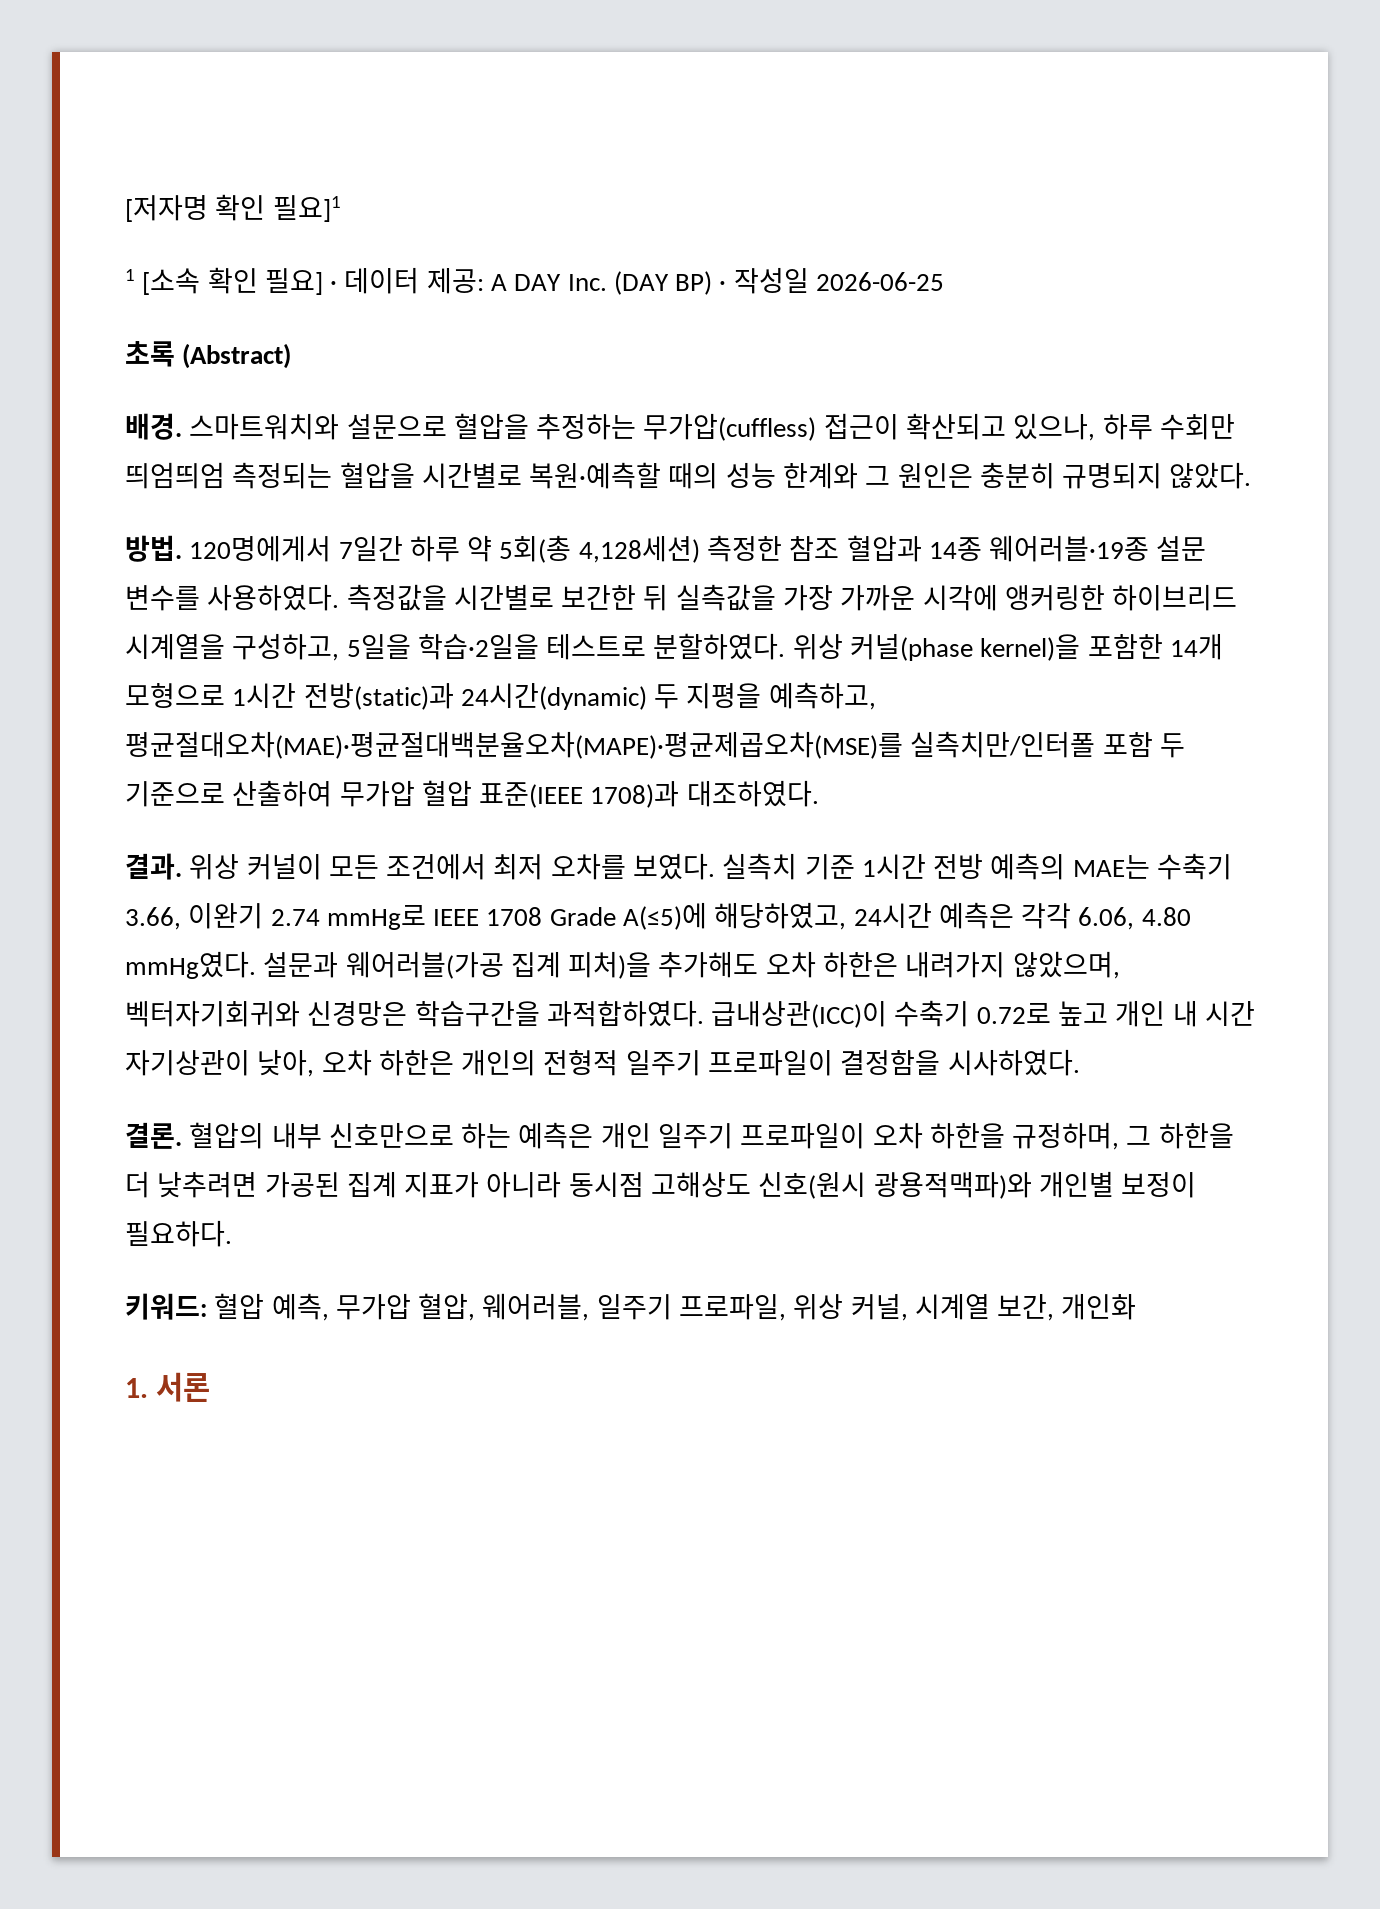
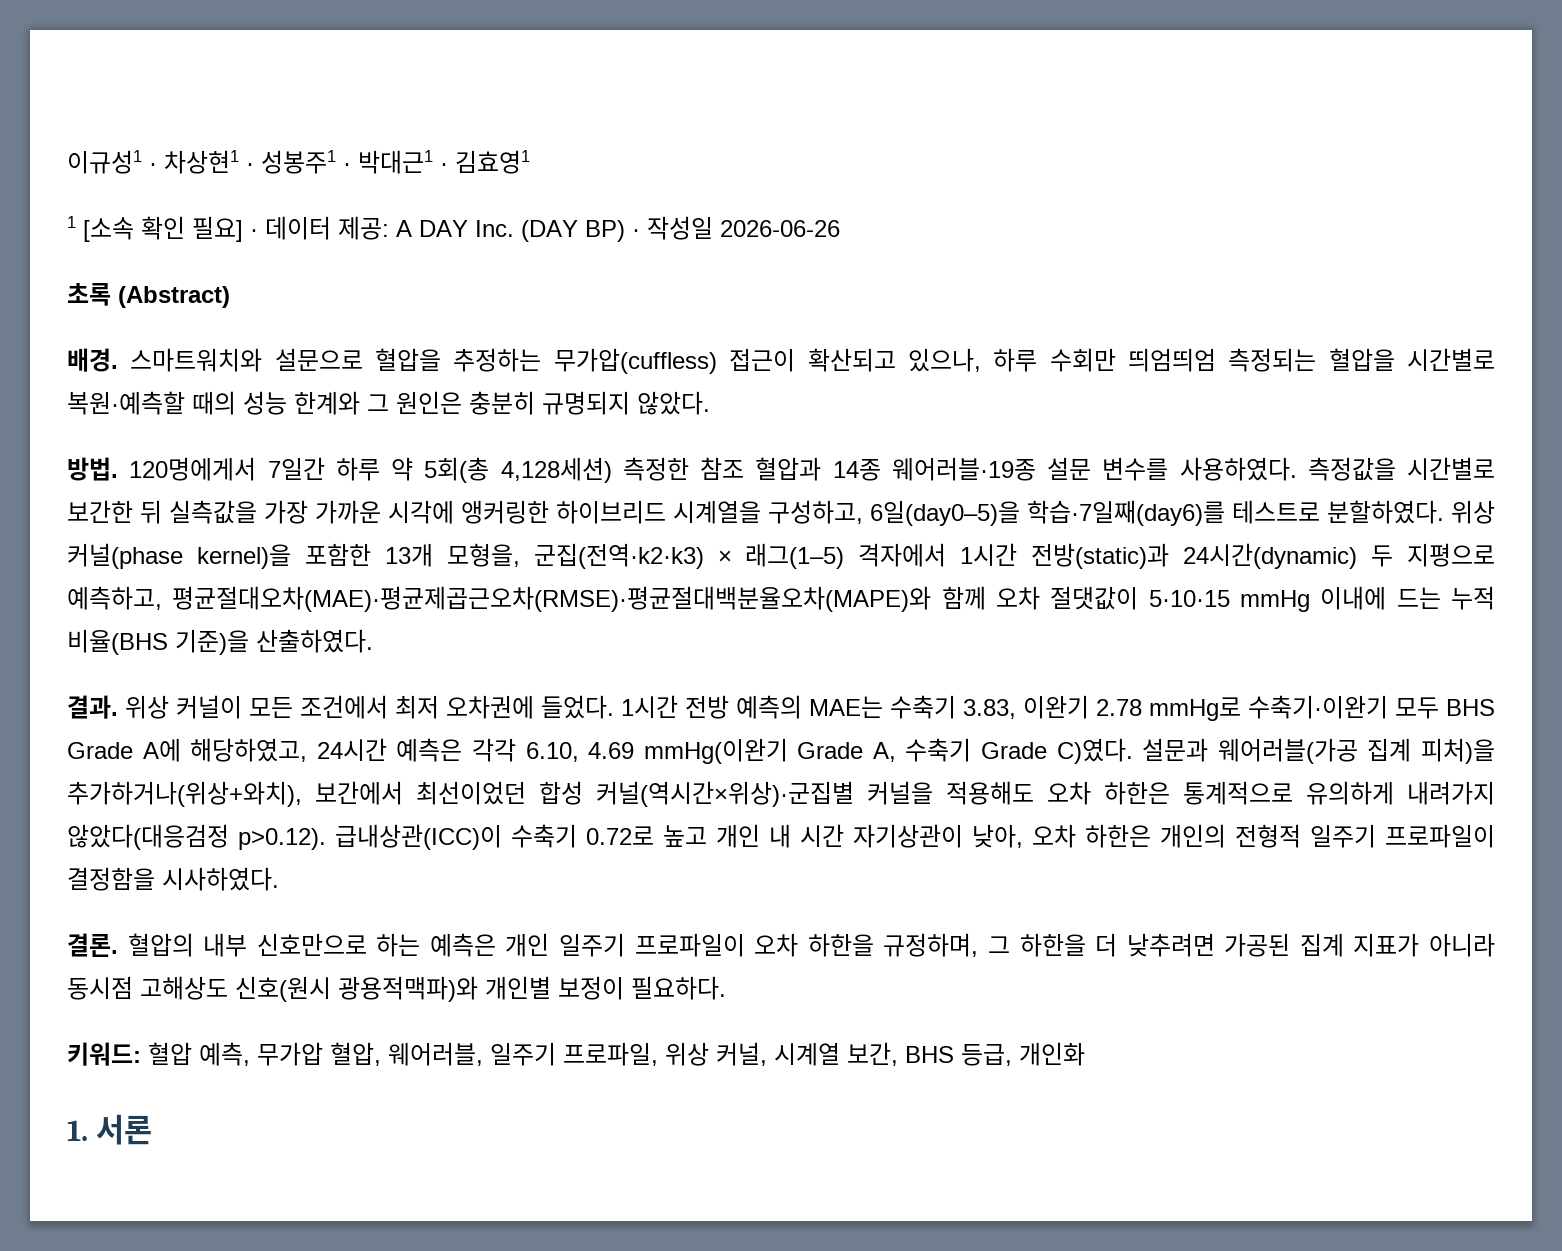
[125,194,341,222] [저자명 확인 필요]1 -> [67,150,530,174] 이규성1 · 차상현1 · 성봉주1 · 박대근1 · 김효영1
[816,272,945,291] 2026-06-25 -> [720,220,840,237] 2026-06-26
[346,633,539,660] 5일을 학습·2일을 -> [870,500,1225,526] 6일(day0–5)을 학습·7일째(day6)를
[1169,633,1223,660] [125,682,876,710] [125,731,1185,759] [125,780,819,808] 14개 모형으로 1시간 전방(static)과 24시간(dynamic) 두 지평을 예측하고, 평균절대오차(MAE)·평균절대백분율오차(MAPE)·평균제곱오차(MSE)를 실측치만/인터폴 포함 두 기준으로 산출하여 무가압 혈압 표준(IEEE 1708)과 대조하였다. -> [384,543,1495,569] [67,586,1495,612] [67,629,373,655] 13개 모형을, 군집(전역·k2·k3) × 래그(1–5) 격자에서 1시간 전방(static)과 24시간(dynamic) 두 지평으로 예측하고, 평균절대오차(MAE)·평균제곱근오차(RMSE)·평균절대백분율오차(MAPE)와 함께 오차 절댓값이 5·10·15 mmHg 이내에 드는 누적 비율(BHS 기준)을 산출하였다.
[550,853,855,880] 오차를 보였다. 실측치 기준 -> [446,695,614,719] 오차권에 들었다.
[125,902,1191,930] [125,951,1120,979] [125,1000,704,1027] 3.66, 이완기 2.74 mmHg로 IEEE 1708 Grade A(≤5)에 해당하였고, 24시간 예측은 각각 6.06, 4.80 mmHg였다. 설문과 웨어러블(가공 집계 피처)을 추가해도 오차 하한은 내려가지 않았으며, 벡터자기회귀와 신경망은 학습구간을 과적합하였다. -> [963,695,1495,721] [67,738,1495,764] [67,781,1495,807] [67,824,326,850] 3.83, 이완기 2.78 mmHg로 수축기·이완기 모두 BHS Grade A에 해당하였고, 24시간 예측은 각각 6.10, 4.69 mmHg(이완기 Grade A, 수축기 Grade C)였다. 설문과 웨어러블(가공 집계 피처)을 추가하거나(위상+와치), 보간에서 최선이었던 합성 커널(역시간×위상)·군집별 커널을 적용해도 오차 하한은 통계적으로 유의하게 내려가지 않았다(대응검정 p>0.12).
(1055, 1307) none -> [905,1044,1012,1066] BHS 등급,

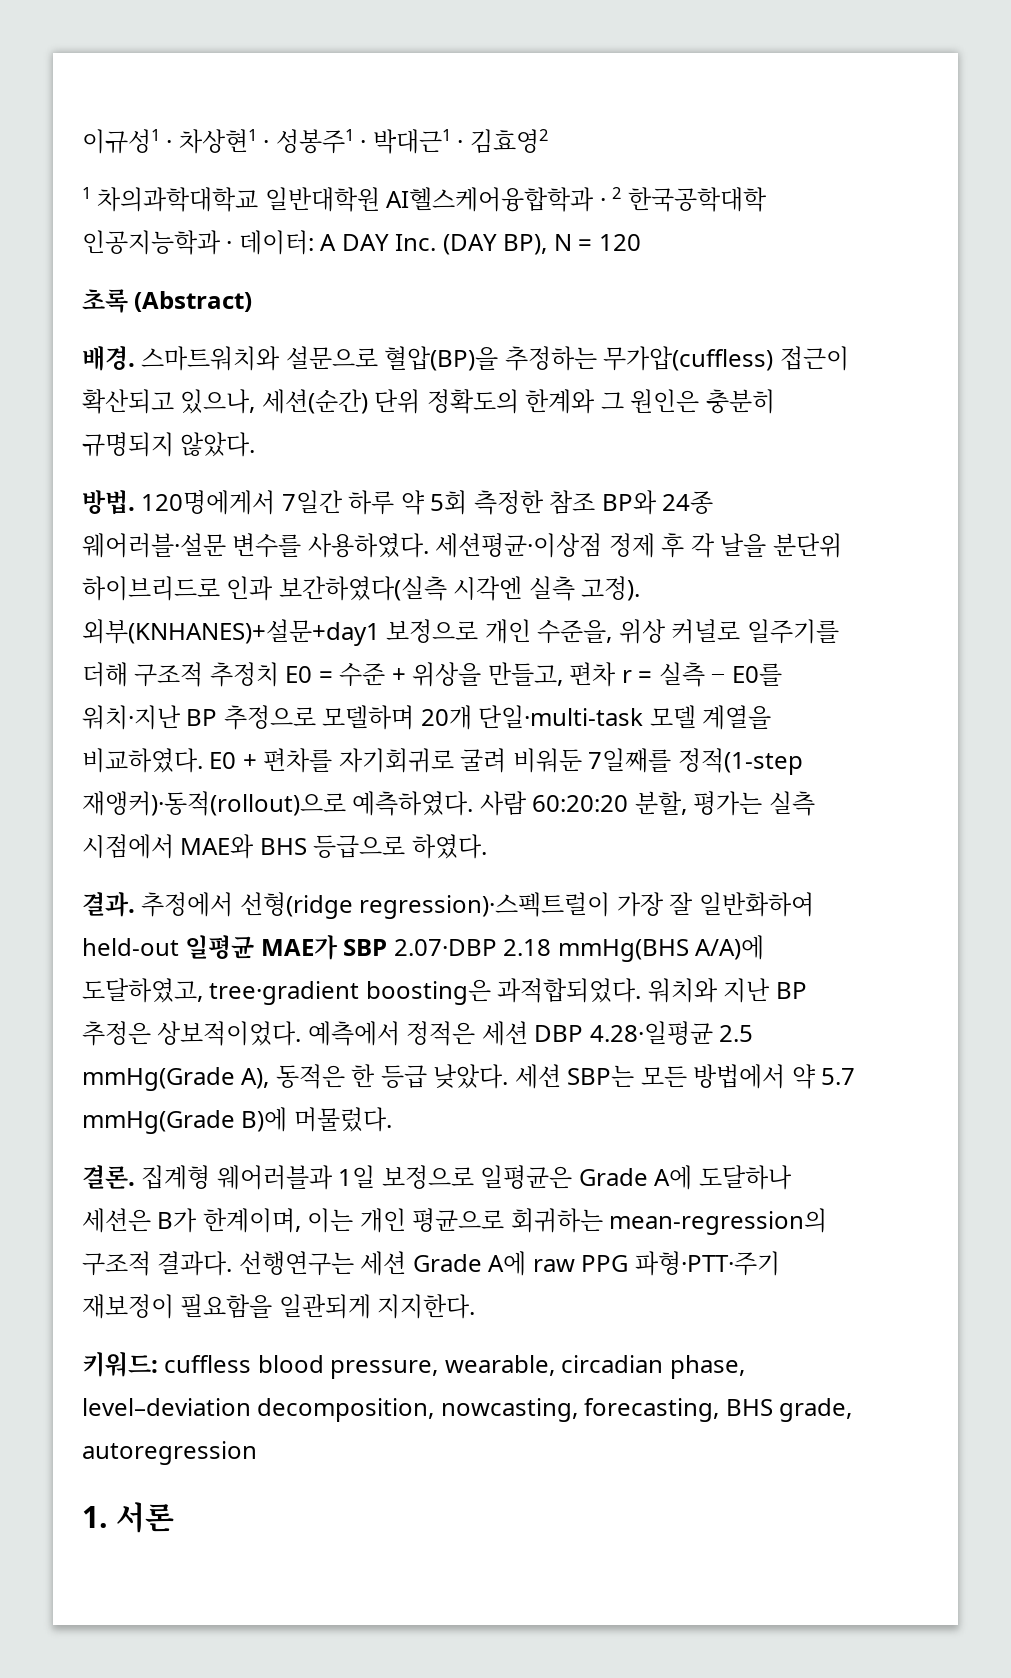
[455,150,530,174] 김효영1 -> [469,129,548,153] 김효영2
[83,216,840,242] [소속 확인 필요] · 데이터 제공: A DAY Inc. (DAY BP) · 작성일 2026-06-26 -> [97,187,767,212] [82,230,641,255] 차의과학대학교 일반대학원 AI헬스케어융합학과 · 2 한국공학대학 인공지능학과 · 데이터: A DAY Inc. (DAY BP), N = 120
[375,348,442,371] 혈압을 -> [384,346,499,371] 혈압(BP)을
[993,348,1496,372] [67,391,287,415] 하루 수회만 띄엄띄엄 측정되는 혈압을 시간별로 복원·예측할 때의 성능 -> [261,389,519,414] 세션(순간) 단위 정확도의
[424,457,1495,483] [67,500,1495,526] [67,543,1495,569] [67,586,1495,612] [67,629,373,655] [67,695,1495,721] [67,738,1495,764] [67,781,1495,807] [67,824,1495,850] [67,867,279,891] [67,933,1495,957] [67,976,726,1002] [67,1042,1085,1066] 5회(총 4,128세션) 측정한 참조 혈압과 14종 웨어러블·19종 설문 변수를 사용하였다. 측정값을 시간별로 보간한 뒤 실측값을 가장 가까운 시각에 앵커링한 하이브리드 시계열을 구성하고, 6일(day0–5)을 학습·7일째(day6)를 테스트로 분할하였다. 위상 커널(phase kernel)을 포함한 13개 모형을, 군집(전역·k2·k3) × 래그(1–5) 격자에서 1시간 전방(static)과 24시간(dynamic) 두 지평으로 예측하고, 평균절대오차(MAE)·평균제곱근오차(RMSE)·평균절대백분율오차(MAPE)와 함께 오차 절댓값이 5·10·15 mmHg 이내에 드는 누적 비율(BHS 기준)을 산출하였다. // 결과. 위상 커널이 모든 조건에서 최저 오차권에 들었다. 1시간 전방 예측의 MAE는 수축기 3.83, 이완기 2.78 mmHg로 수축기·이완기 모두 BHS Grade A에 해당하였고, 24시간 예측은 각각 6.10, 4.69 mmHg(이완기 Grade A, 수축기 Grade C)였다. 설문과 웨어러블(가공 집계 피처)을 추가하거나(위상+와치), 보간에서 최선이었던 합성 커널(역시간×위상)·군집별 커널을 적용해도 오차 하한은 통계적으로 유의하게 내려가지 않았다(대응검정 p>0.12). 급내상관(ICC)이 수축기 0.72로 높고 개인 내 시간 자기상관이 낮아, 오차 하한은 개인의 전형적 일주기 프로파일이 결정함을 시사하였다. // 결론. 혈압의 내부 신호만으로 하는 예측은 개인 일주기 프로파일이 오차 하한을 규정하며, 그 하한을 더 낮추려면 가공된 집계 지표가 아니라 동시점 고해상도 신호(원시 광용적맥파)와 개인별 보정이 필요하다. // 키워드: 혈압 예측, 무가압 혈압, 웨어러블, 일주기 프로파일, 위상 커널, 시계열 보간, BHS 등급, 개인화 -> [430,490,714,515] [82,533,842,558] [82,576,641,601] [82,619,839,646] [82,662,782,687] [82,705,772,730] [82,748,803,775] [82,791,815,816] [82,834,487,859] [82,892,814,919] [82,935,765,962] [82,978,807,1005] [82,1021,754,1046] [82,1064,856,1091] [82,1107,392,1134] [82,1165,792,1190] [82,1208,828,1235] [82,1251,780,1276] [82,1294,476,1319] [82,1352,745,1379] [82,1398,853,1422] [82,1441,257,1465] 5회 측정한 참조 BP와 24종 웨어러블·설문 변수를 사용하였다. 세션평균·이상점 정제 후 각 날을 분단위 하이브리드로 인과 보간하였다(실측 시각엔 실측 고정). 외부(KNHANES)+설문+day1 보정으로 개인 수준을, 위상 커널로 일주기를 더해 구조적 추정치 E0 = 수준 + 위상을 만들고, 편차 r = 실측 − E0를 워치·지난 BP 추정으로 모델하며 20개 단일·multi-task 모델 계열을 비교하였다. E0 + 편차를 자기회귀로 굴려 비워둔 7일째를 정적(1-step 재앵커)·동적(rollout)으로 예측하였다. 사람 60:20:20 분할, 평가는 실측 시점에서 MAE와 BHS 등급으로 하였다. // 결과. 추정에서 선형(ridge regression)·스펙트럴이 가장 잘 일반화하여 held-out 일평균 MAE가 SBP 2.07·DBP 2.18 mmHg(BHS A/A)에 도달하였고, tree·gradient boosting은 과적합되었다. 워치와 지난 BP 추정은 상보적이었다. 예측에서 정적은 세션 DBP 4.28·일평균 2.5 mmHg(Grade A), 동적은 한 등급 낮았다. 세션 SBP는 모든 방법에서 약 5.7 mmHg(Grade B)에 머물렀다. // 결론. 집계형 웨어러블과 1일 보정으로 일평균은 Grade A에 도달하나 세션은 B가 한계이며, 이는 개인 평균으로 회귀하는 mean-regression의 구조적 결과다. 선행연구는 세션 Grade A에 raw PPG 파형·PTT·주기 재보정이 필요함을 일관되게 지지한다. // 키워드: cuffless blood pressure, wearable, circadian phase, level–deviation decomposition, nowcasting, forecasting, BHS grade, autoregression

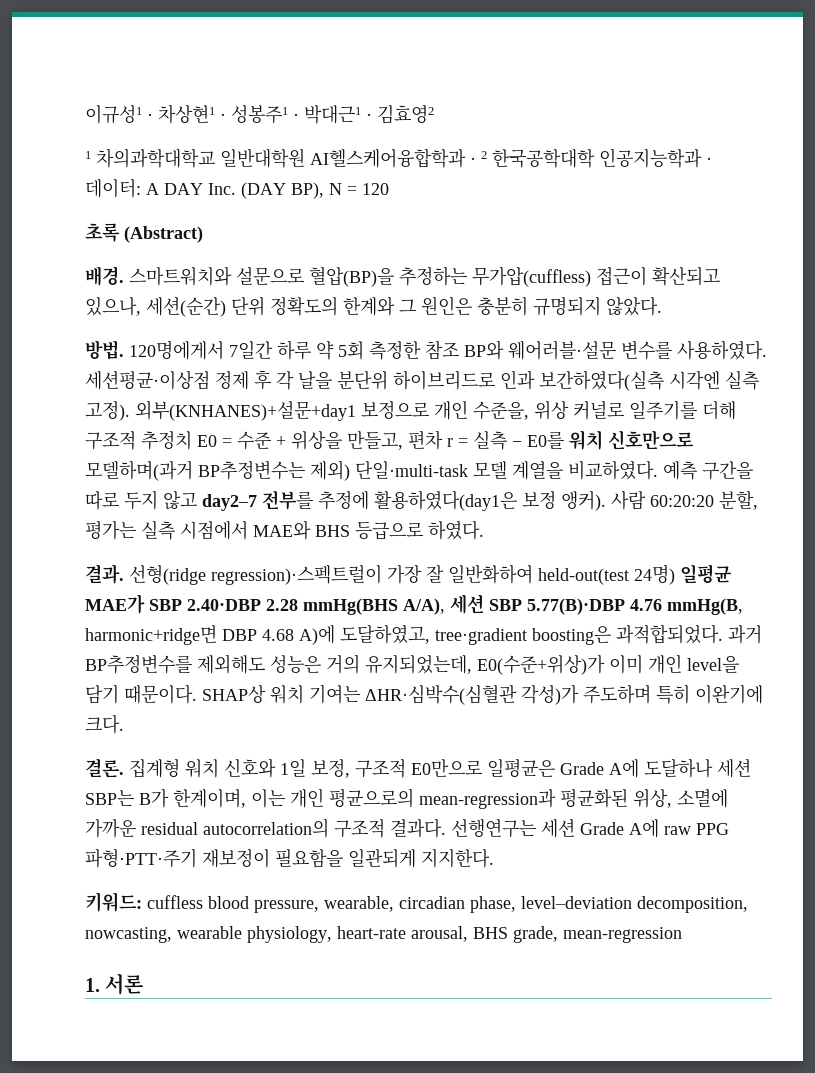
[662,491,714,514] 24종 -> (504, 350) none
[82,705,772,730] [82,748,803,775] [82,791,474,816] 워치·지난 BP 추정으로 모델하며 20개 단일·multi-task 모델 계열을 비교하였다. E0 + 편차를 자기회귀로 굴려 비워둔 7일째를 정적(1-step 재앵커)·동적(rollout)으로 예측하였다. -> [569,430,694,450] [85,460,753,481] [85,490,606,511] 워치 신호만으로 모델하며(과거 BP추정변수는 제외) 단일·multi-task 모델 계열을 비교하였다. 예측 구간을 따로 두지 않고 day2–7 전부를 추정에 활용하였다(day1은 보정 앵커).
[141,892,234,917] 추정에서 -> (124, 574) none
[82,938,179,956] held-out -> [538,564,675,585] held-out(test 24명)
[393,935,765,962] [82,978,807,1005] [82,1021,754,1046] [82,1064,856,1091] [82,1107,392,1134] [82,1165,474,1190] 2.07·DBP 2.18 mmHg(BHS A/A)에 도달하였고, tree·gradient boosting은 과적합되었다. 워치와 지난 BP 추정은 상보적이었다. 예측에서 정적은 세션 DBP 4.28·일평균 2.5 mmHg(Grade A), 동적은 한 등급 낮았다. 세션 SBP는 모든 방법에서 약 5.7 mmHg(Grade B)에 머물렀다. // 결론. 집계형 웨어러블과 1일 보정으로 -> [187,594,743,615] [85,624,762,645] [85,654,739,675] [85,684,763,705] [85,714,124,734] [85,758,482,778] 2.40·DBP 2.28 mmHg(BHS A/A), 세션 SBP 5.77(B)·DBP 4.76 mmHg(B, harmonic+ridge면 DBP 4.68 A)에 도달하였고, tree·gradient boosting은 과적합되었다. 과거 BP추정변수를 제외해도 성능은 거의 유지되었는데, E0(수준+위상)가 이미 개인 level을 담기 때문이다. SHAP상 워치 기여는 ΔHR·심박수(심혈관 각성)가 주도하며 특히 이완기에 크다. // 결론. 집계형 워치 신호와 1일 보정, 구조적 E0만으로
[82,1208,151,1233] 세션은 -> [717,759,751,778] [85,790,134,806] 세션 SBP는
[412,1208,828,1235] 평균으로 회귀하는 mean-regression의 -> [329,788,728,809] [85,818,329,838] 평균으로의 mean-regression과 평균화된 위상, 소멸에 가까운 residual autocorrelation의
[584,1398,720,1422] forecasting, -> [177,926,468,943] wearable physiology, heart-rate arousal,
[82,1441,257,1465] autoregression -> [563,927,682,943] mean-regression

